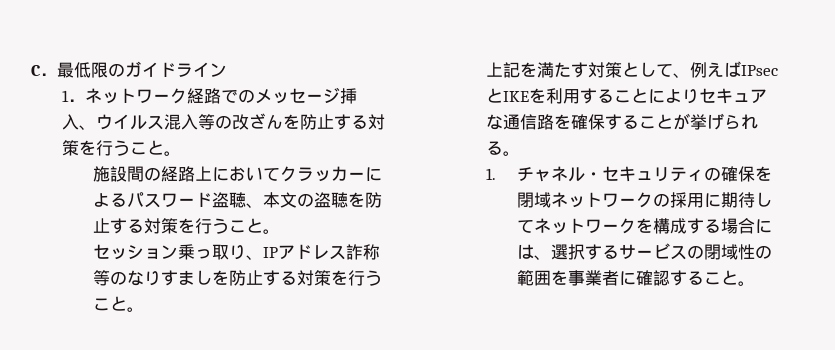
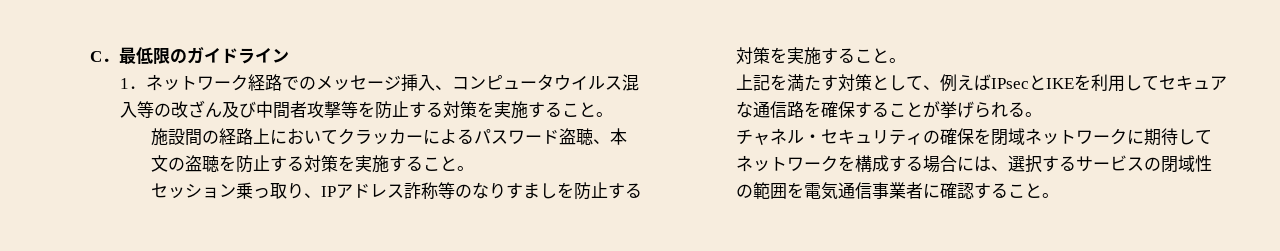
(96, 127) none -> [452,74,555,91] コンピュータ
[282,114,385,130] [61,140,130,156] を防止する対策を行う -> [222,101,563,119] 及び中間者攻撃等を防止する対策を実施する
[194,218,229,234] 行う -> [354,155,423,173] 実施する
[347,270,382,286] 行う -> [786,47,855,65] 実施する
[579,88,699,104] することにより -> [1124,75,1159,91] して
[485,168,496,180] 1. -> (1042, 114) none
[652,192,704,208] の採用 -> (1127, 136) none
(568, 277) none -> [803,182,872,200] 電気通信

